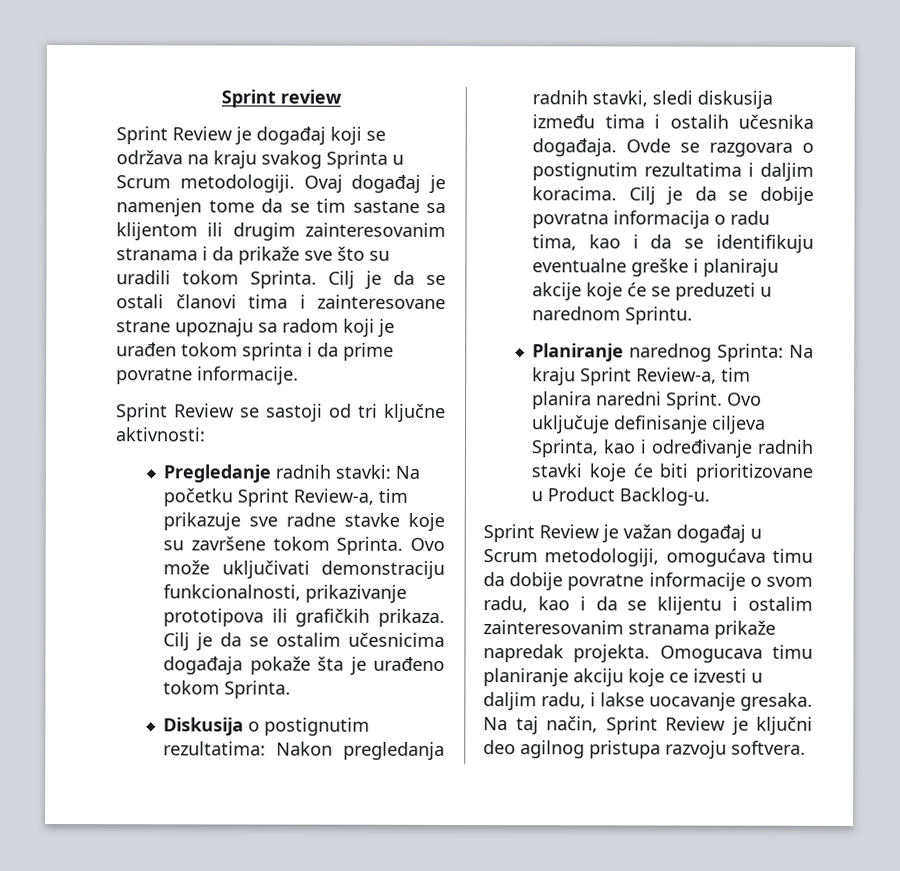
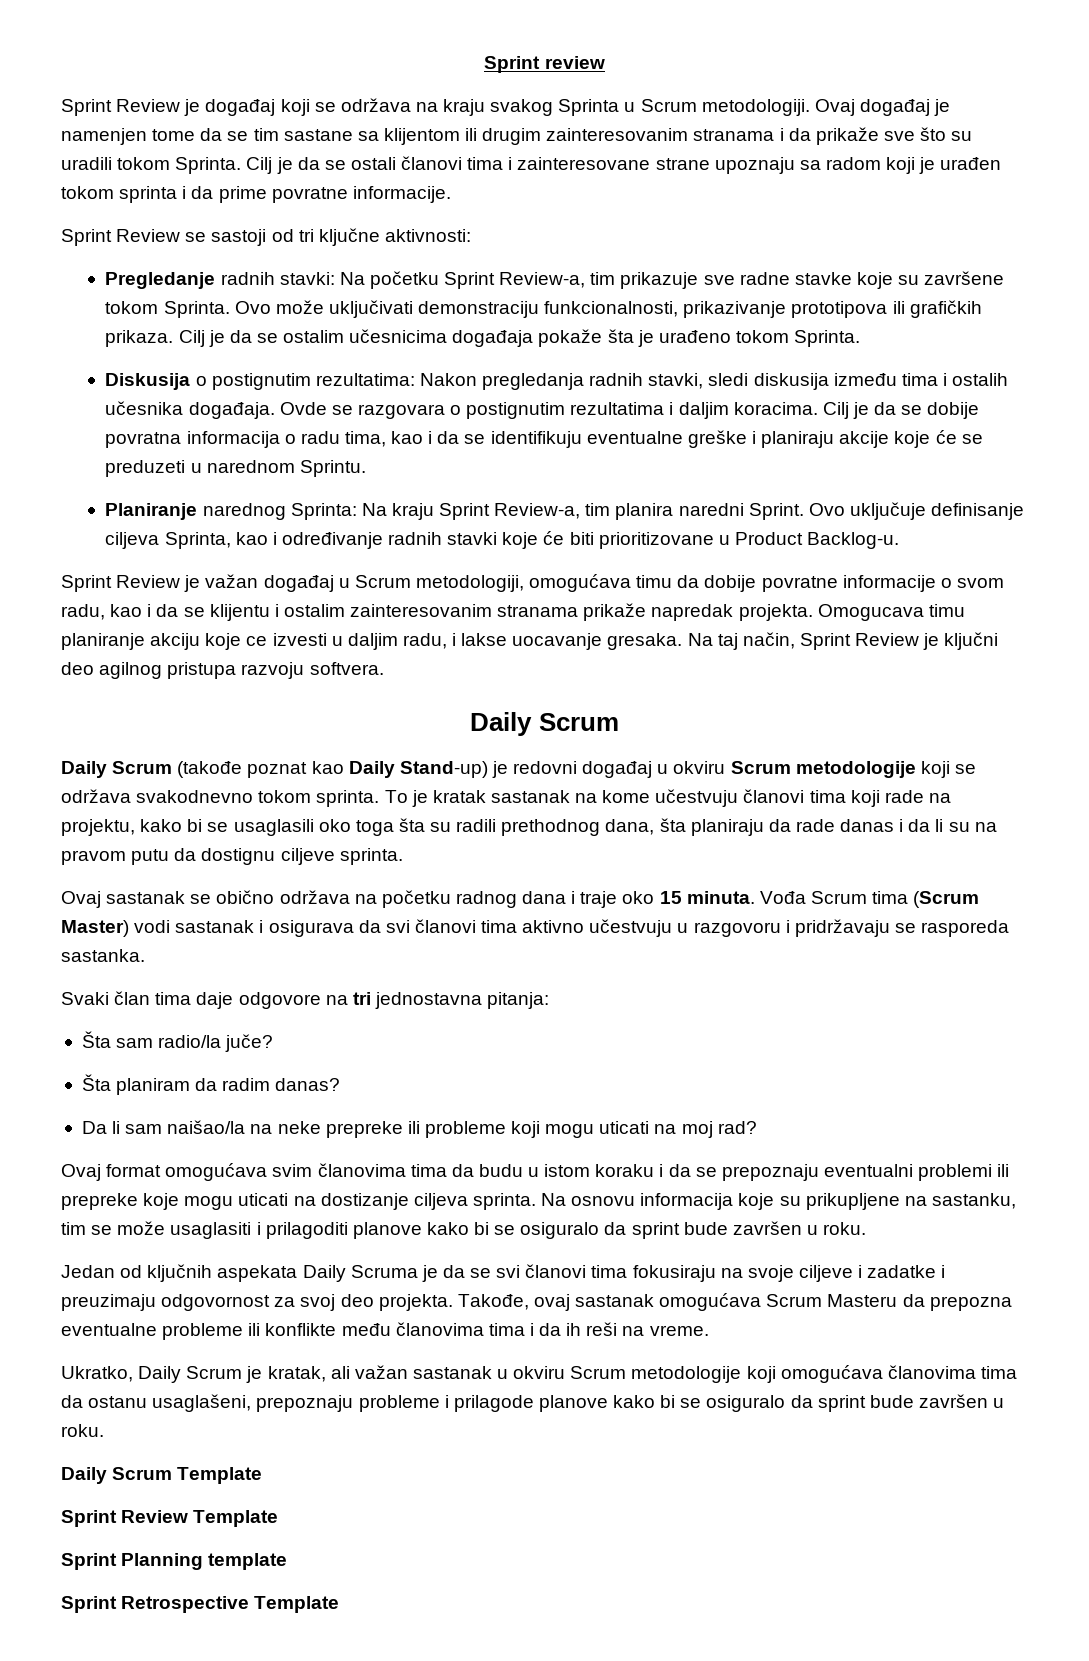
(806, 747) none -> [470,712,619,736] [61,761,976,778] [61,789,951,807] [61,818,997,836] [61,848,403,865] [61,890,980,908] [61,919,1010,937] [61,949,145,962] [61,991,550,1009] [81,1031,274,1052] [81,1074,341,1095] [81,1120,757,1138] [61,1163,1010,1181] [61,1193,1016,1210] [61,1221,867,1239] [61,1264,946,1282] [61,1293,1012,1311] [61,1322,709,1340] [61,1365,1017,1383] [61,1394,1005,1412] [61,1424,104,1437] [61,1467,263,1484] [61,1510,279,1527] [61,1553,288,1570] [61,1596,340,1613] // Daily Scrum // Daily Scrum (takođe poznat kao Daily Stand-up) je redovni događaj u okviru Scrum metodologije koji se održava svakodnevno tokom sprinta. To je kratak sastanak na kome učestvuju članovi tima koji rade na projektu, kako bi se usaglasili oko toga šta su radili prethodnog dana, šta planiraju da rade danas i da li su na pravom putu da dostignu ciljeve sprinta. // Ovaj sastanak se obično održava na početku radnog dana i traje oko 15 minuta. Vođa Scrum tima (Scrum Master) vodi sastanak i osigurava da svi članovi tima aktivno učestvuju u razgovoru i pridržavaju se rasporeda sastanka. // Svaki član tima daje odgovore na tri jednostavna pitanja: // Šta sam radio/la juče? // Šta planiram da radim danas? // Da li sam naišao/la na neke prepreke ili probleme koji mogu uticati na moj rad? // Ovaj format omogućava svim članovima tima da budu u istom koraku i da se prepoznaju eventualni problemi ili prepreke koje mogu uticati na dostizanje ciljeva sprinta. Na osnovu informacija koje su prikupljene na sastanku, tim se može usaglasiti i prilagoditi planove kako bi se osiguralo da sprint bude završen u roku. // Jedan od ključnih aspekata Daily Scruma je da se svi članovi tima fokusiraju na svoje ciljeve i zadatke i preuzimaju odgovornost za svoj deo projekta. Takođe, ovaj sastanak omogućava Scrum Masteru da prepozna eventualne probleme ili konflikte među članovima tima i da ih reši na vreme. // Ukratko, Daily Scrum je kratak, ali važan sastanak u okviru Scrum metodologije koji omogućava članovima tima da ostanu usaglašeni, prepoznaju probleme i prilagode planove kako bi se osiguralo da sprint bude završen u roku. // Daily Scrum Template // Sprint Review Template // Sprint Planning template // Sprint Retrospective Template

